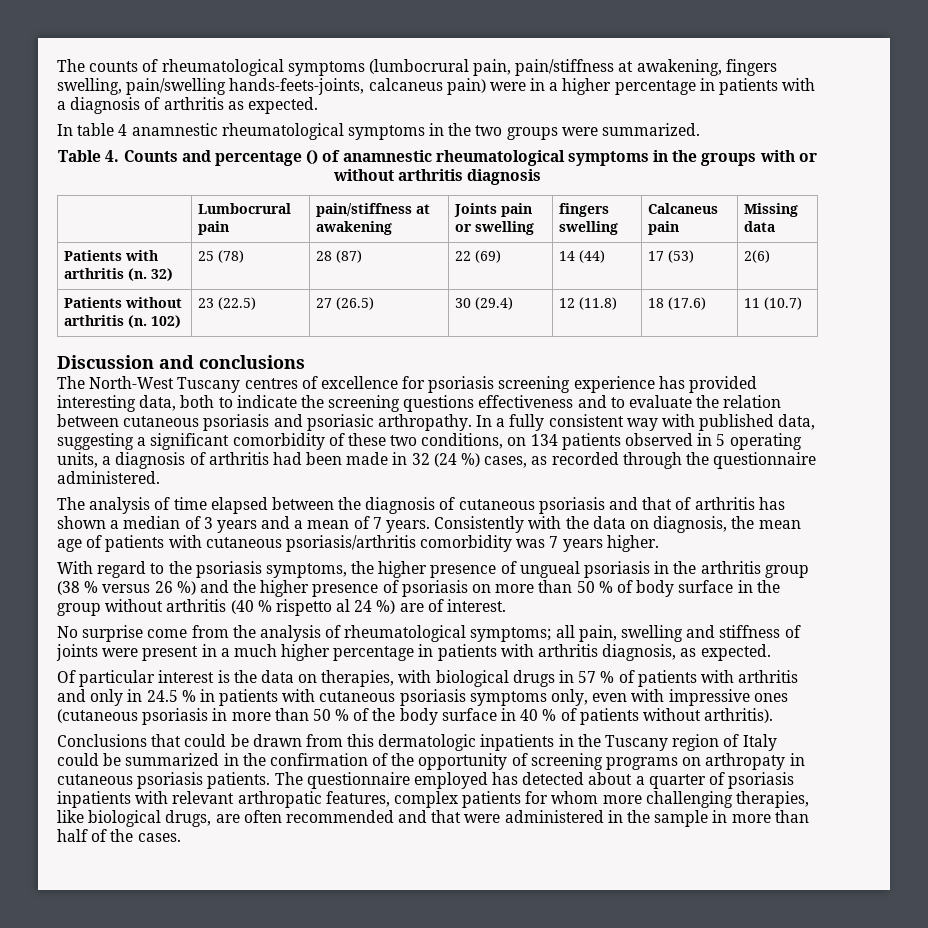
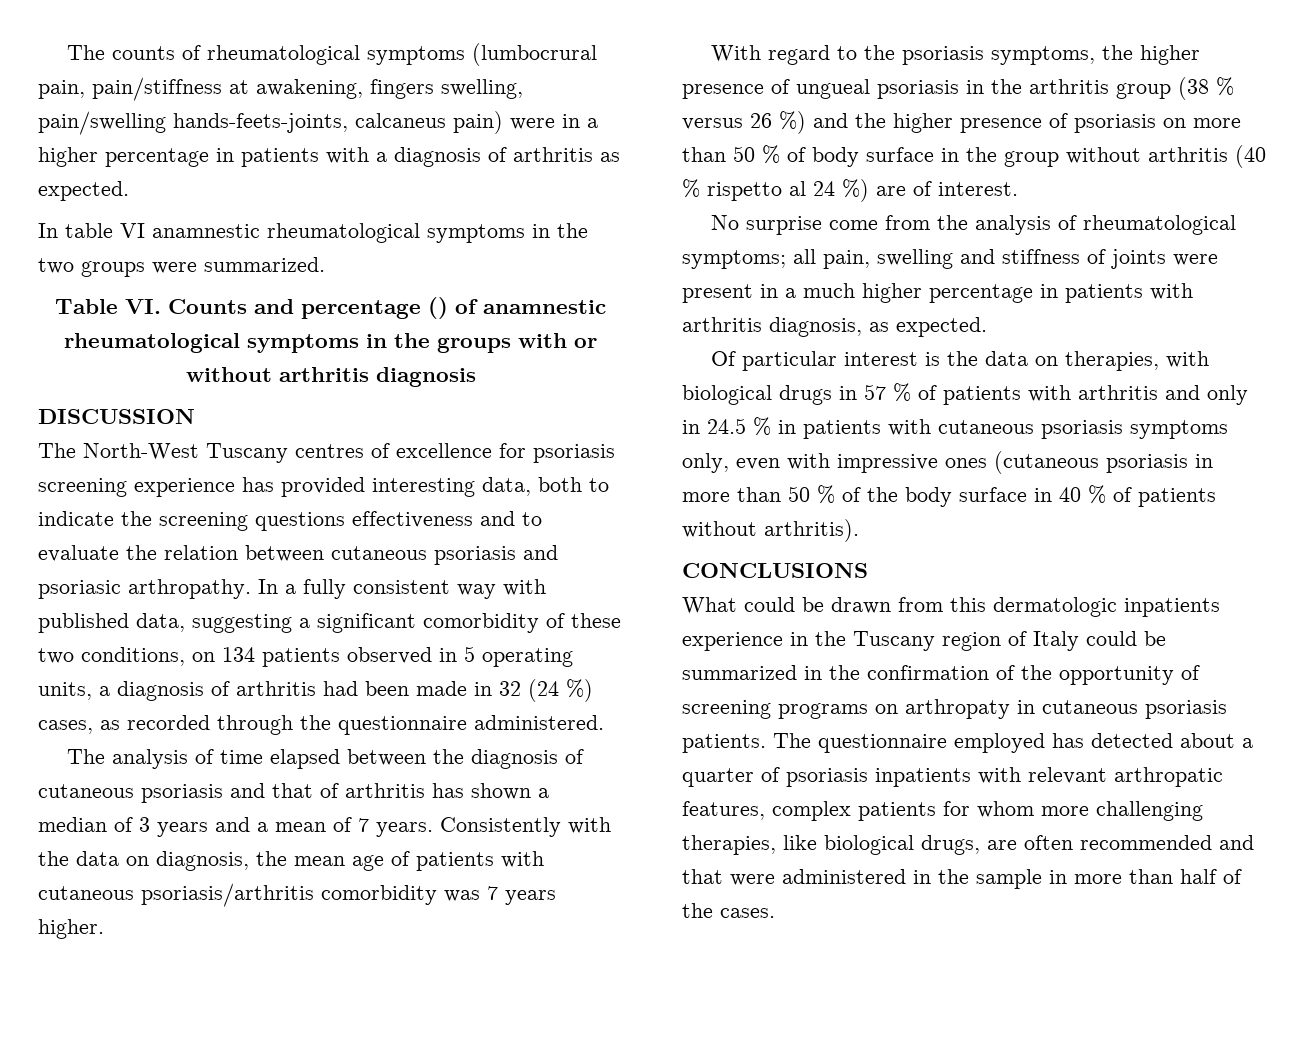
[118,124,128,136] 4 -> [120,223,145,238] VI
[105,150,120,162] 4. -> [125,299,161,314] VI.
[198,203,292,214] [198,221,230,235] [316,203,431,217] [316,221,393,235] [454,203,533,217] [455,221,535,235] [559,203,610,217] [559,221,619,235] [648,203,719,214] [648,221,680,235] [744,203,799,217] [744,221,776,232] [64,250,159,261] [64,268,174,281] [198,250,245,263] [316,250,363,263] [455,250,502,263] [559,250,606,263] [648,250,695,263] [744,250,771,263] [64,297,183,308] [64,315,182,328] [198,297,257,310] [316,297,375,310] [455,297,514,310] [559,297,618,310] [648,297,707,310] [744,297,803,310] [57,355,305,369] // | Lumbocrural pain | pain/stiffness at awakening | Joints pain or swelling | fingers swelling | Calcaneus pain | Missing data // Patients with arthritis (n. 32) | 25 (78) | 28 (87) | 22 (69) | 14 (44) | 17 (53) | 2(6) // Patients without arthritis (n. 102) | 23 (22.5) | 27 (26.5) | 30 (29.4) | 12 (11.8) | 18 (17.6) | 11 (10.7) // Discussion and conclusions -> [38,409,195,424] // DISCUSSION
[57,734,182,747] Conclusions that -> [682,563,868,578] [682,597,737,614] CONCLUSIONS // What
(555, 742) none -> [682,632,783,651] experience

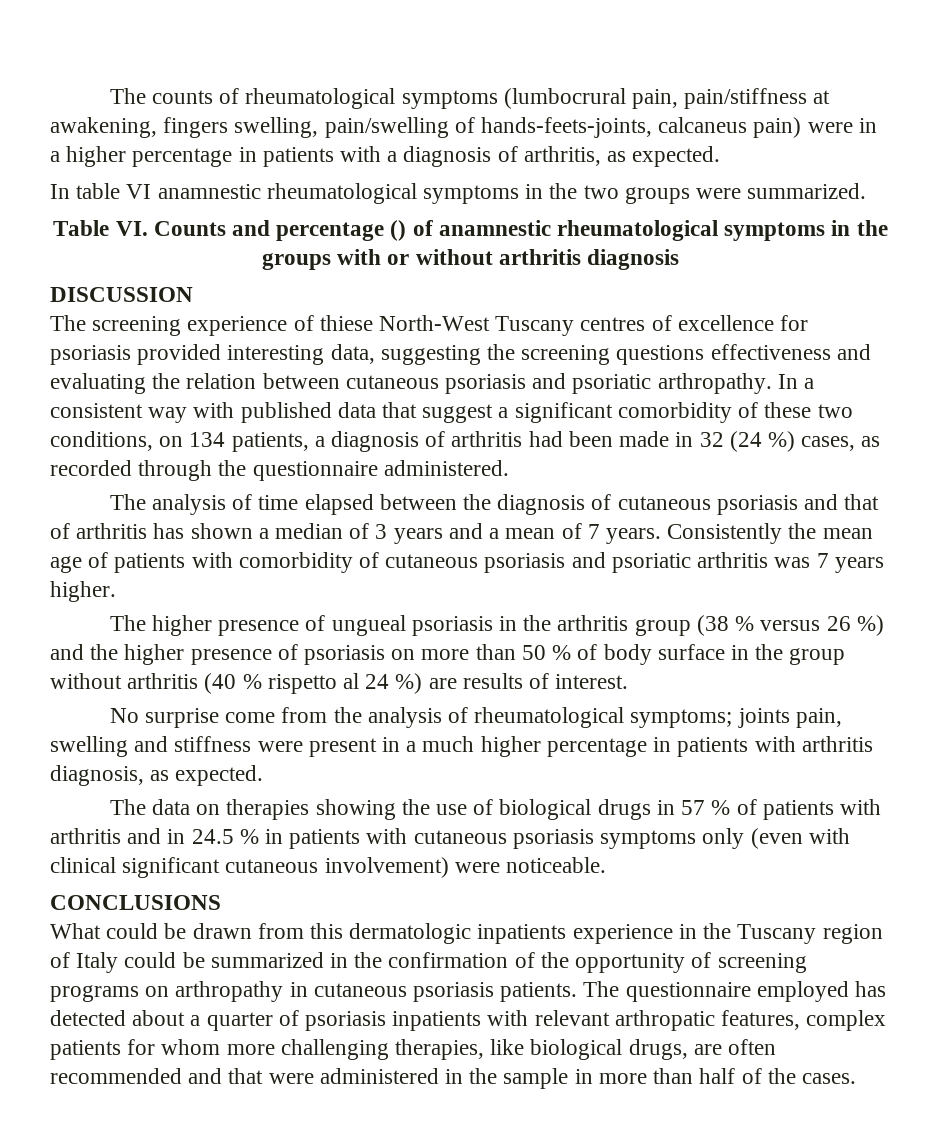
(166, 123) none -> [454,117,475,133] of
[513,147,593,162] arthritis -> [523,146,601,166] arthritis,
(76, 450) none -> [92,315,373,336] screening experience of thiese
[38,477,609,497] [38,511,114,526] screening experience has provided interesting data, both to indicate -> [137,344,481,365] provided interesting data, suggesting
[522,512,542,526] [38,545,119,562] to evaluate -> [50,373,146,394] evaluating
[38,580,121,599] psoriasic -> [572,374,652,394] psoriatic
[303,579,346,599] fully -> (815, 383) none
[136,613,292,633] data, suggesting -> [337,402,494,423] data that suggest
[262,646,573,667] [38,682,92,700] patients observed in 5 operating units, -> [231,432,309,452] patients,
[568,817,611,834] [38,851,249,871] with the data on diagnosis, -> (783, 533) none
[38,883,556,907] [38,919,104,939] [711,45,1134,65] cutaneous psoriasis/arthritis comorbidity was 7 years higher. // With regard to the psoriasis symptoms, the -> [238,552,884,573] [50,581,116,602] [109,615,146,631] comorbidity of cutaneous psoriasis and psoriatic arthritis was 7 years higher. // The
(906, 191) none -> [462,673,523,689] results
[793,249,816,264] all -> [737,708,790,728] joints
[1087,249,1166,269] of joints -> (252, 744) none
[711,351,1210,371] Of particular interest is the data on therapies, with -> [109,799,494,820] The data on therapies showing the use of
[1207,385,1248,405] only -> (162, 836) none
[682,451,1213,474] [682,485,1216,507] [682,519,859,542] only, even with impressive ones (cutaneous psoriasis in more than 50 % of the body surface in 40 % of patients without arthritis). -> [702,828,850,849] [50,857,607,878] only (even with clinical significant cutaneous involvement) were noticeable.
[905,699,1010,719] arthropaty -> [175,981,284,1002] arthropathy

